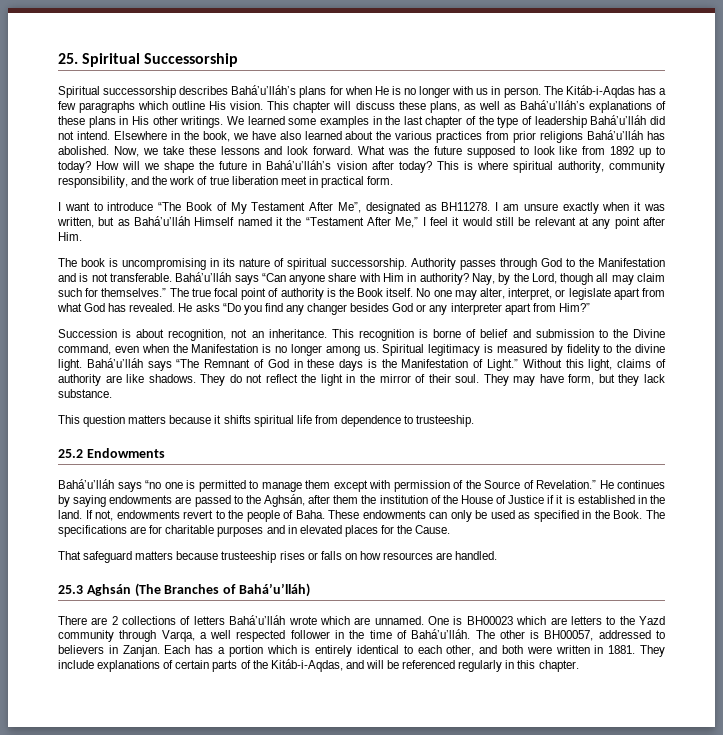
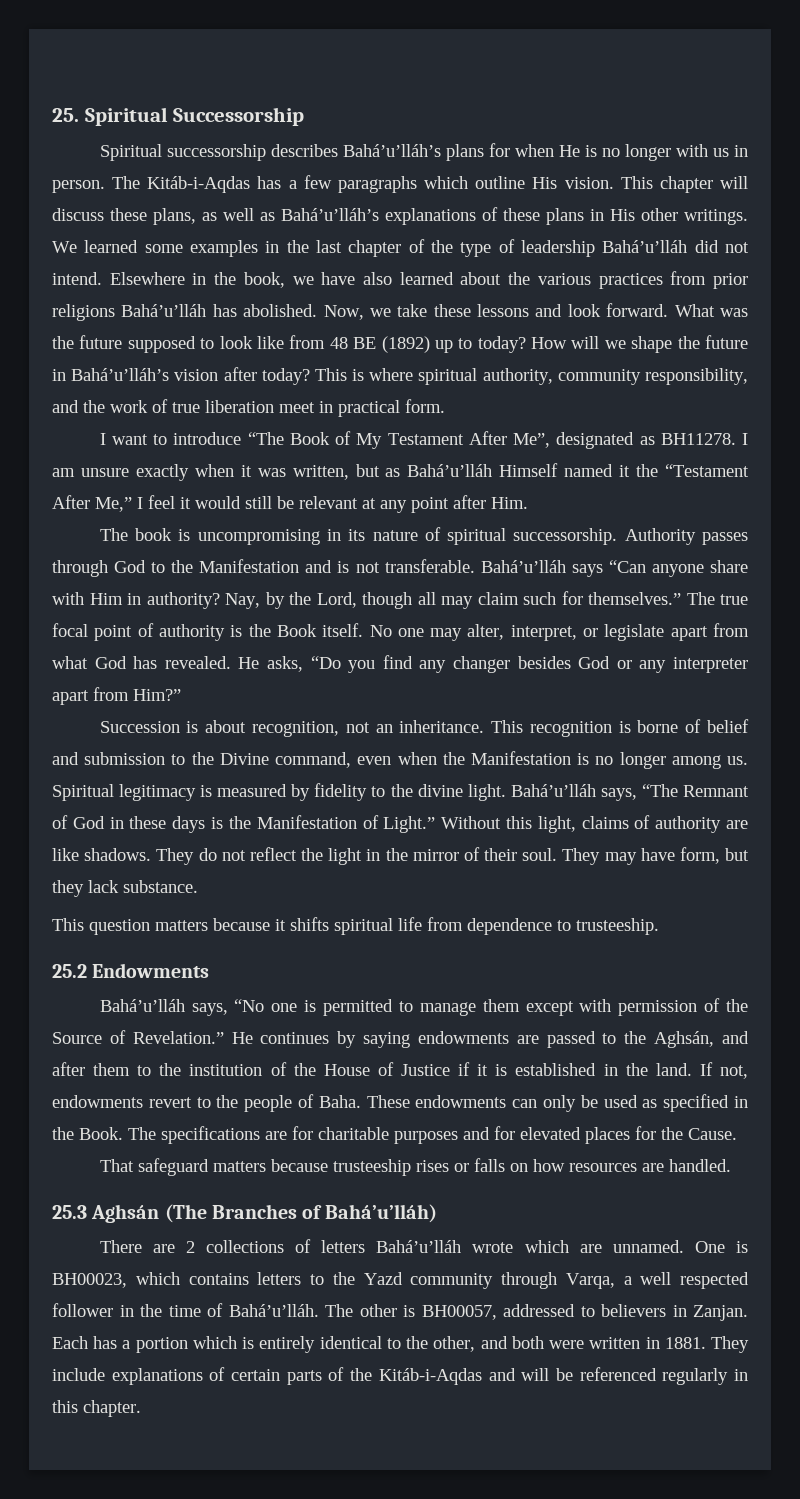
[610,146,635,155] 1892 -> [329,336,430,353] 48 BE (1892)
[195,303,220,312] asks -> [267,656,303,672] asks,
[147,361,172,371] says -> [600,788,637,801] says,
[117,480,161,492] says “no -> [191,999,265,1016] says, “No
(305, 500) none -> [722,1031,749,1044] and
(359, 499) none -> [137,1065,152,1076] to
[287,525,297,534] in -> [494,1126,515,1140] for
[466,616,567,625] BH00023 which are -> [52,1272,249,1288] BH00023, which contains
[417,645,442,654] each -> [406,1336,429,1349] the
[270,659,343,672] Kitáb-i-Aqdas, -> [378,1368,482,1385] Kitáb-i-Aqdas

